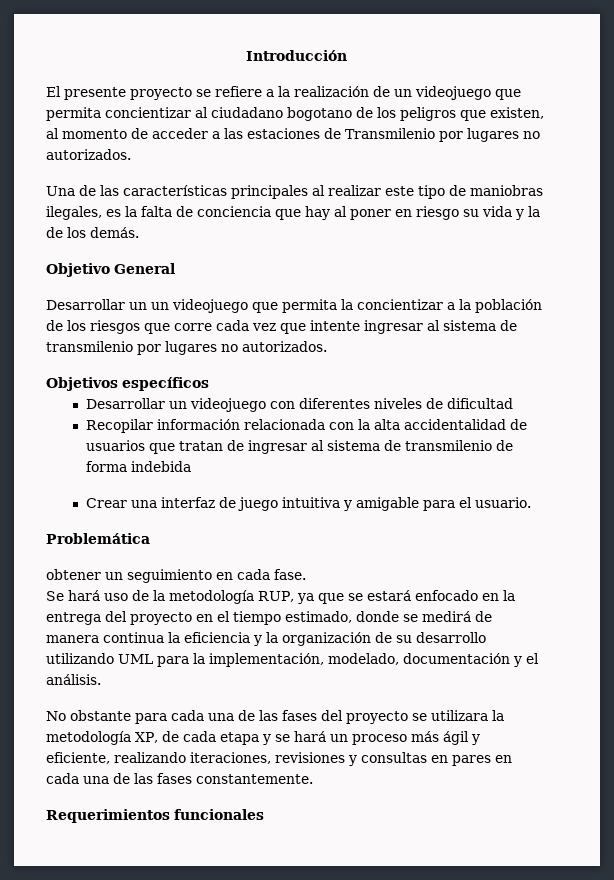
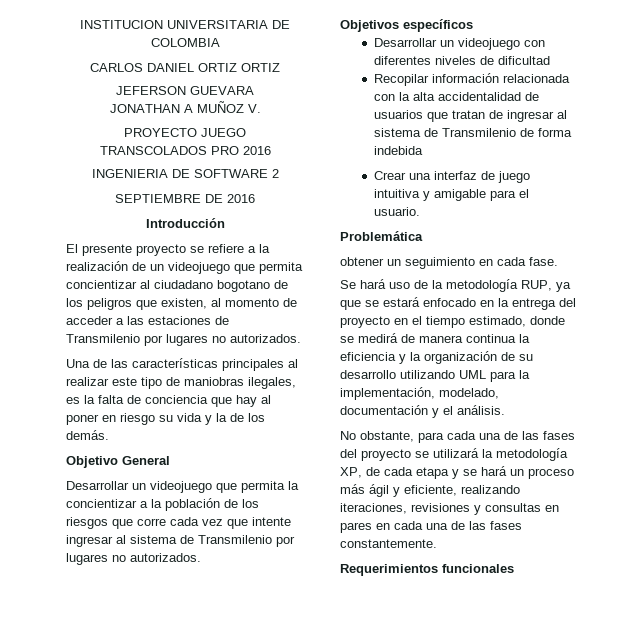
(246, 55) none -> [80,20,290,29] [150,38,220,47] [90,63,280,72] [116,86,254,95] [109,101,261,113] [124,128,246,137] [99,146,271,155] [91,169,279,178] [115,194,255,203] INSTITUCION UNIVERSITARIA DE COLOMBIA // CARLOS DANIEL ORTIZ ORTIZ // JEFERSON GUEVARA // JONATHAN A MUÑOZ V. // PROYECTO JUEGO // TRANSCOLADOS PRO 2016 // INGENIERIA DE SOFTWARE 2 // SEPTIEMBRE DE 2016 //
[151,302,169,310] un -> (146, 486) none
[46,341,133,352] transmilenio -> [198,535,272,544] Transmilenio
[404,440,492,451] transmilenio -> [441,128,516,137] Transmilenio
[70,710,131,721] obstante -> [360,431,414,442] obstante,
[431,710,488,721] utilizara -> [433,448,479,458] utilizará

